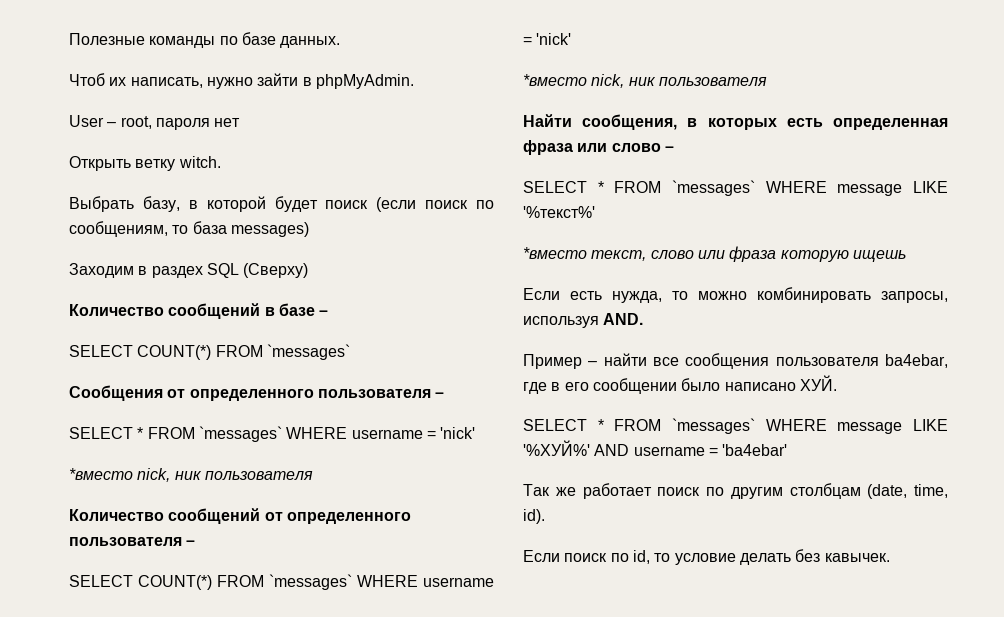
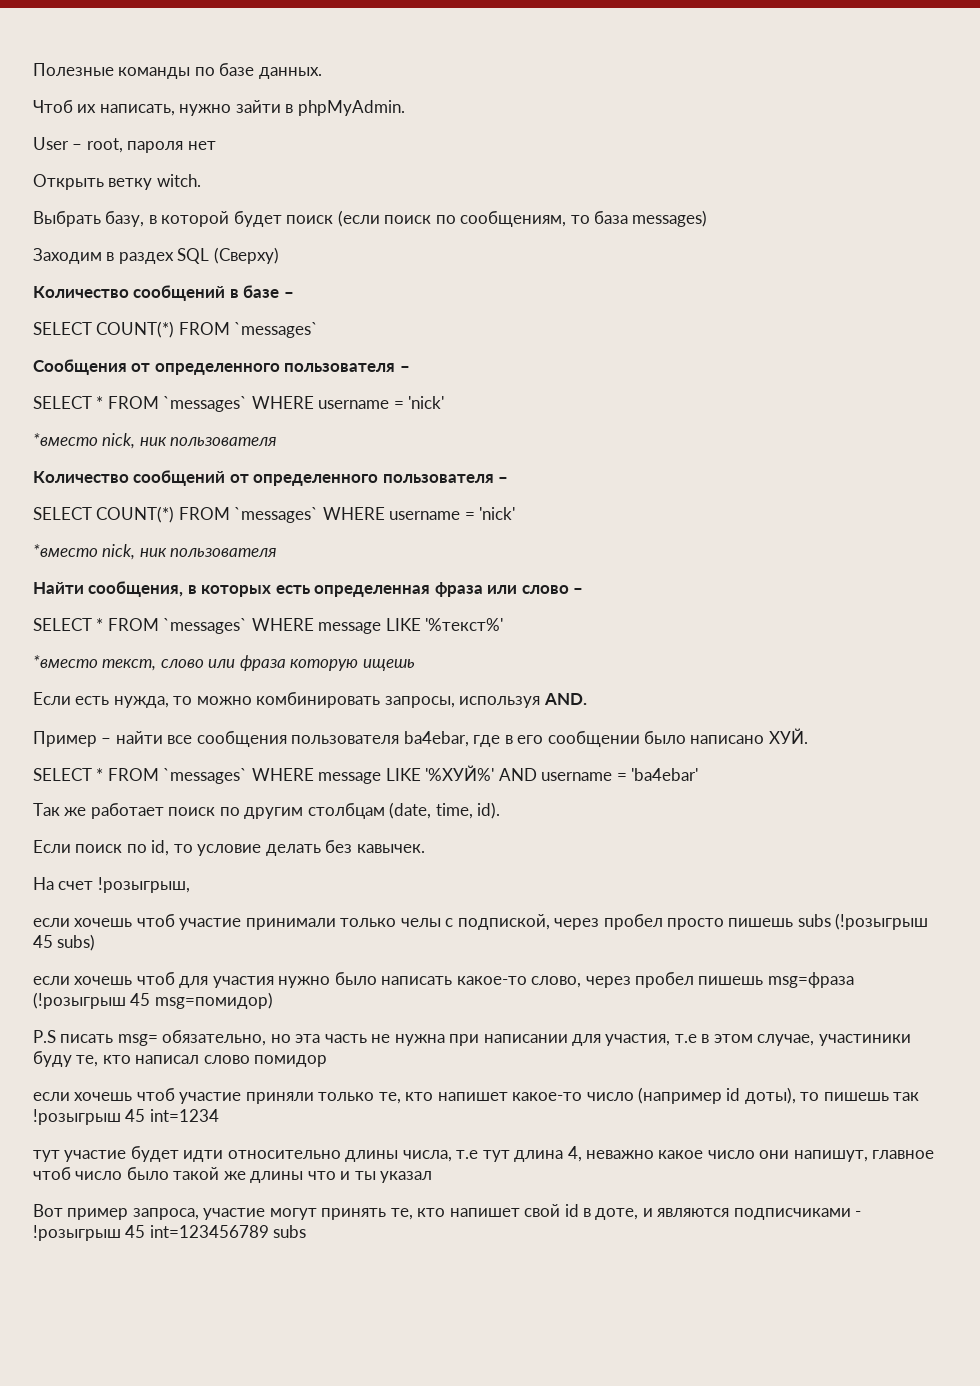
(890, 557) none -> [33,877,190,893] [33,913,929,930] [33,934,96,951] [33,972,854,988] [33,992,273,1009] [33,1030,911,1046] [33,1051,328,1067] [33,1087,920,1104] [33,1109,219,1125] [33,1146,935,1162] [33,1167,433,1183] [33,1204,862,1220] [33,1225,307,1241] // На счет !розыгрыш, // если хочешь чтоб участие принимали только челы с подпиской, через пробел просто пишешь subs (!розыгрыш 45 subs) // если хочешь чтоб для участия нужно было написать какое-то слово, через пробел пишешь msg=фраза (!розыгрыш 45 msg=помидор) // P.S писать msg= обязательно, но эта часть не нужна при написании для участия, т.е в этом случае, участиники буду те, кто написал слово помидор // если хочешь чтоб участие приняли только те, кто напишет какое-то число (например id доты), то пишешь так !розыгрыш 45 int=1234 // тут участие будет идти относительно длины числа, т.е тут длина 4, неважно какое число они напишут, главное чтоб число было такой же длины что и ты указал // Вот пример запроса, участие могут принять те, кто напишет свой id в доте, и являются подписчиками - !розыгрыш 45 int=123456789 subs

